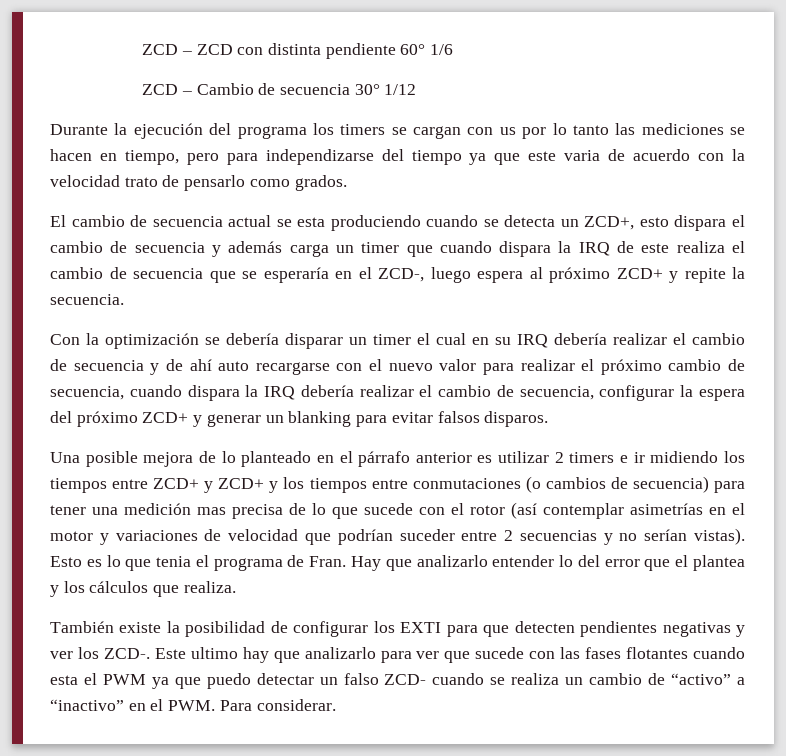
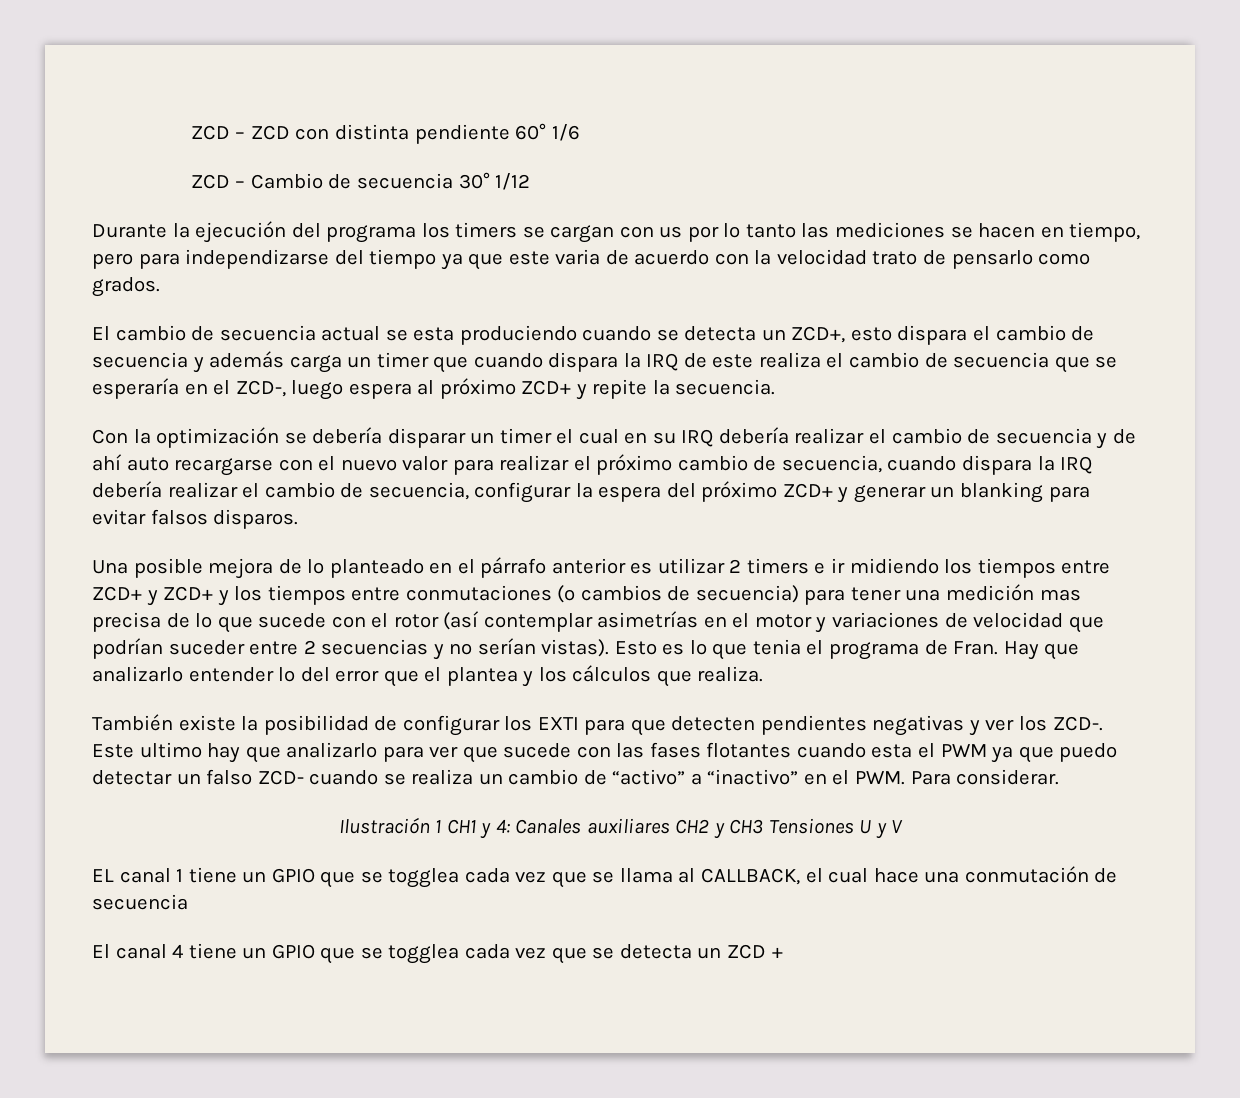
(336, 705) none -> [338,817,904,839] [92,866,1118,888] [92,894,188,910] [92,943,783,964] // Ilustración 1 CH1 y 4: Canales auxiliares CH2 y CH3 Tensiones U y V // EL canal 1 tiene un GPIO que se togglea cada vez que se llama al CALLBACK, el cual hace una conmutación de secuencia // El canal 4 tiene un GPIO que se togglea cada vez que se detecta un ZCD +

